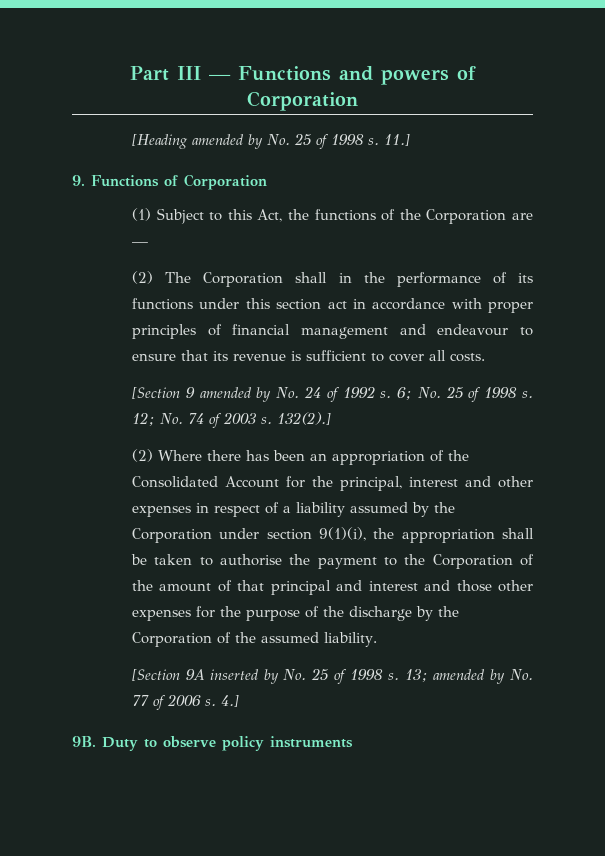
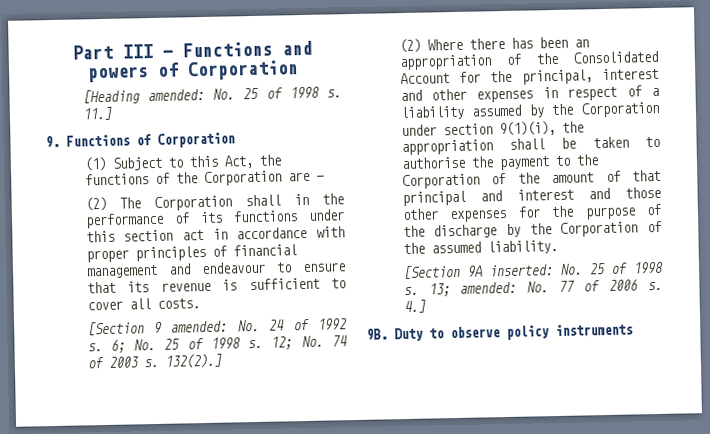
[191,134,263,149] amended by -> [147,88,205,102] amended:
[199,387,272,402] amended by -> [171,320,229,333] amended:
[209,669,279,684] inserted by -> [488,264,554,277] inserted:
[433,669,506,684] amended by -> [460,281,518,294] amended:

